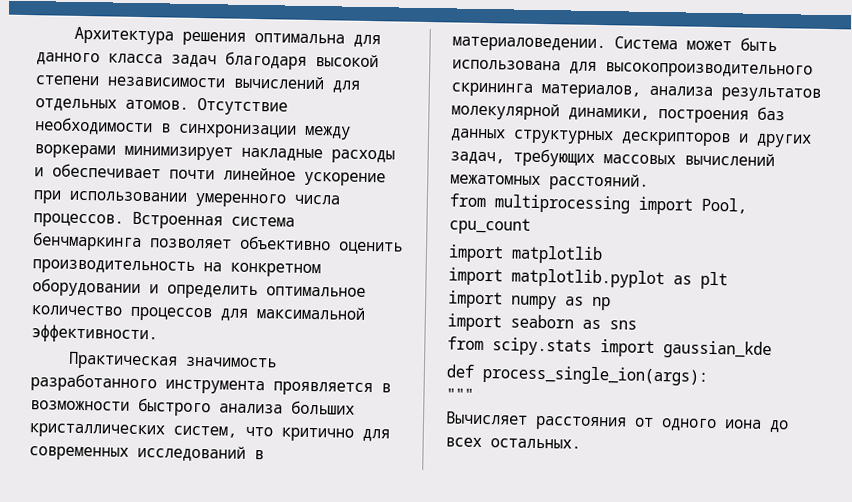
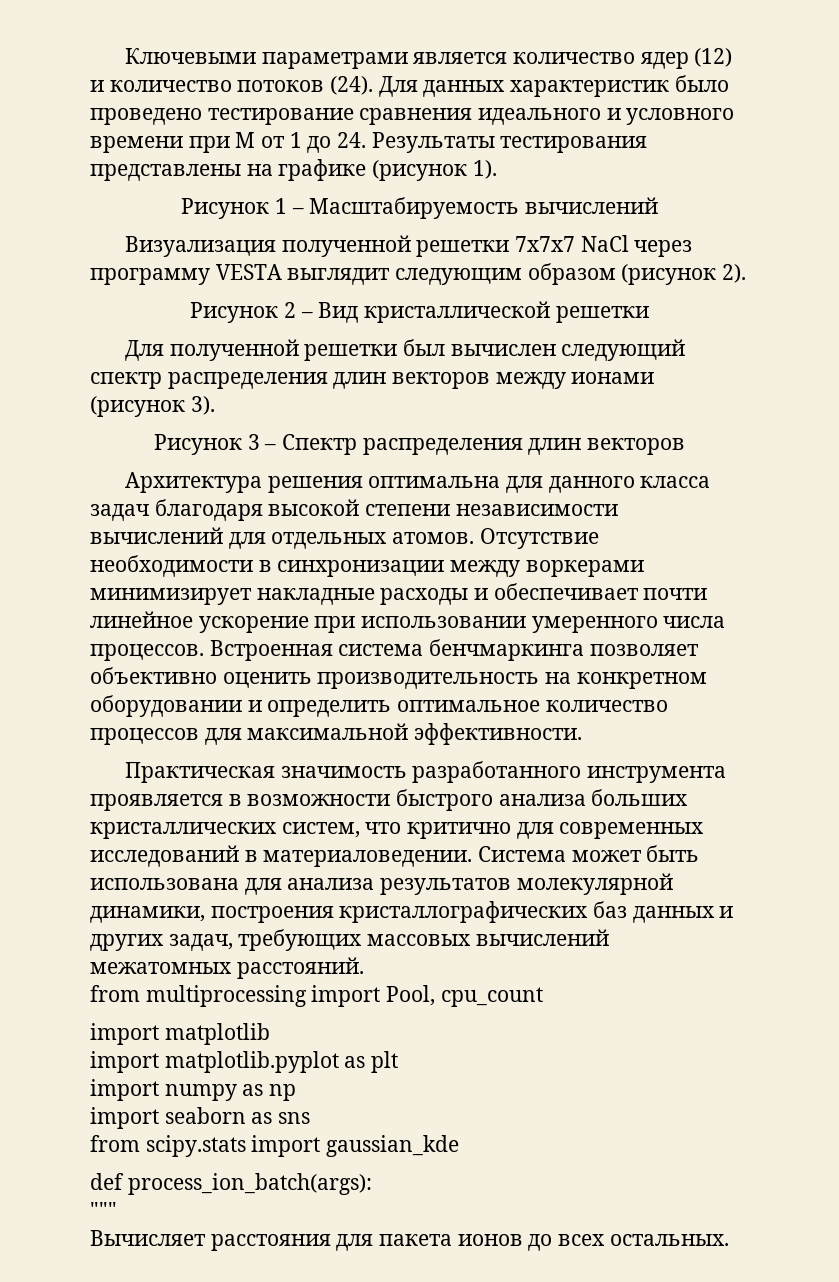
(74, 35) none -> [124,48,733,69] [90,75,729,97] [90,108,735,125] [90,132,648,153] [90,159,497,181] [181,197,658,219] [124,235,693,257] [90,263,747,285] [190,301,649,323] [124,339,686,361] [90,372,655,389] [90,396,215,417] [153,434,686,455] Ключевыми параметрами является количество ядер (12) и количество потоков (24). Для данных характеристик было проведено тестирование сравнения идеального и условного времени при M от 1 до 24. Результаты тестирования представлены на графике (рисунок 1). // Рисунок 1 – Масштабируемость вычислений // Визуализация полученной решетки 7x7x7 NaCl через программу VESTA выглядит следующим образом (рисунок 2). // Рисунок 2 – Вид кристаллической решетки // Для полученной решетки был вычислен следующий спектр распределения длин векторов между ионами (рисунок 3). // Рисунок 3 – Спектр распределения длин векторов //
[605,62,813,79] [451,82,641,99] высокопроизводительного скрининга материалов, -> (282, 886) none
(749, 116) none -> [339,901,589,923] кристаллографических
[513,129,731,147] структурных дескрипторов -> (715, 914) none
[482,365,708,386] process_single_ion(args): -> [127,1173,372,1195] process_ion_batch(args):
[634,417,762,432] от одного иона -> [336,1234,523,1251] для пакета ионов

